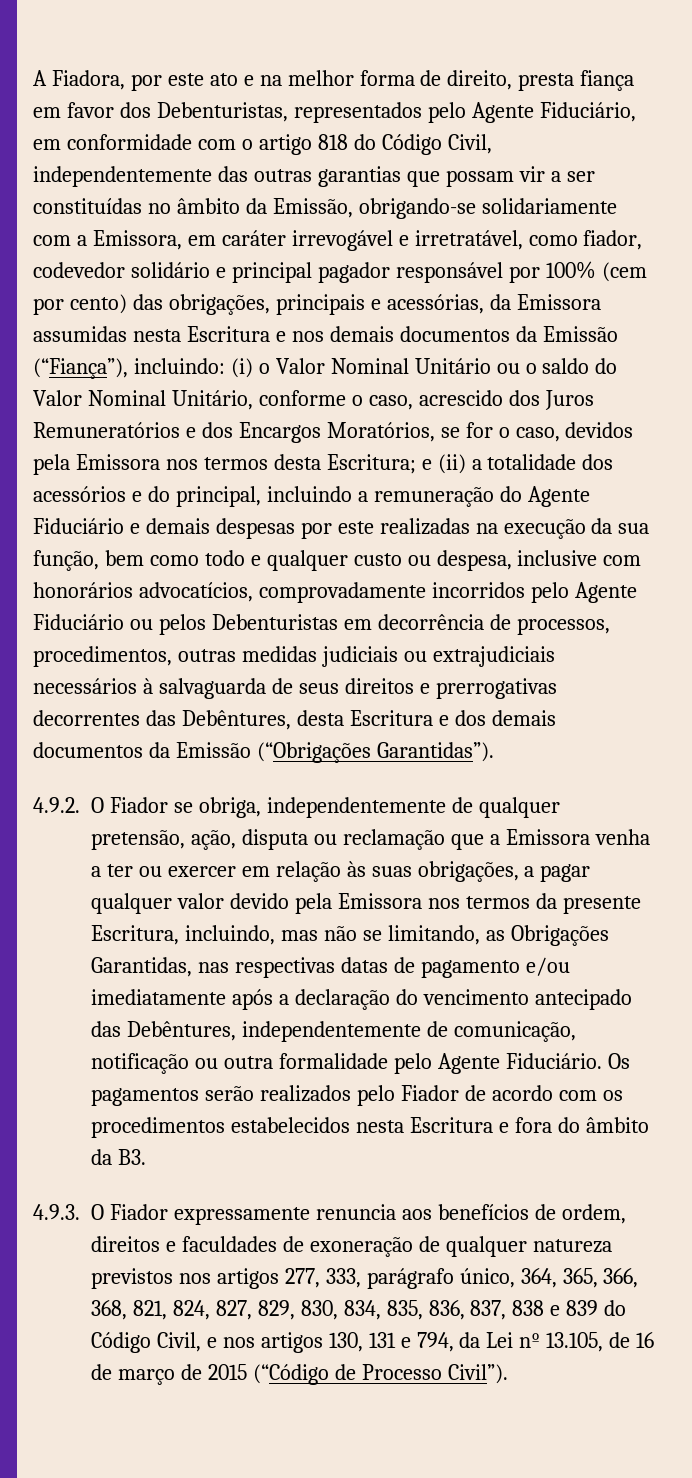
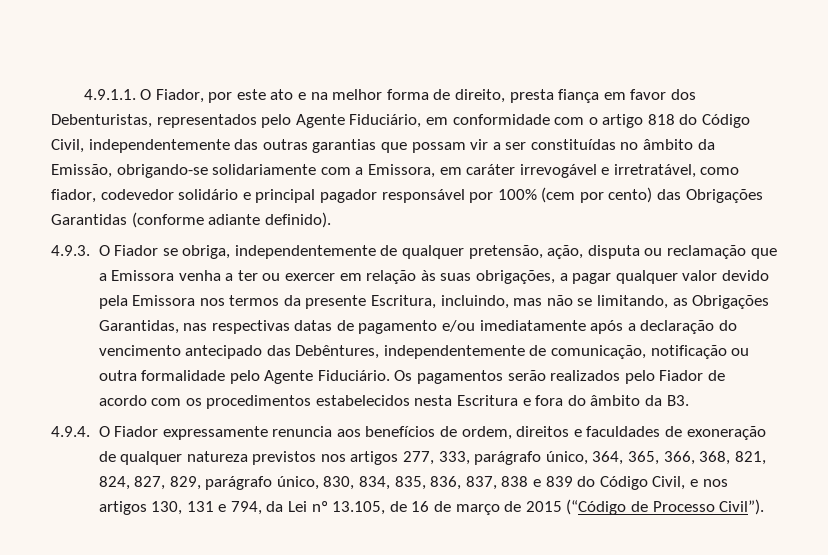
[33,70,125,90] A Fiadora, -> [83,89,204,103] 4.9.1.1. O Fiador,
[168,294,601,315] [33,326,618,342] [33,358,618,379] [33,390,594,410] [33,422,634,443] [33,454,614,475] [33,486,590,507] [33,518,650,539] [33,550,642,571] [33,582,637,603] [33,614,610,635] [33,646,555,667] [33,678,557,699] [33,710,556,730] [33,742,494,763] [33,797,80,813] obrigações, principais e acessórias, da Emissora assumidas nesta Escritura e nos demais documentos da Emissão (“Fiança”), incluindo: (i) o Valor Nominal Unitário ou o saldo do Valor Nominal Unitário, conforme o caso, acrescido dos Juros Remuneratórios e dos Encargos Moratórios, se for o caso, devidos pela Emissora nos termos desta Escritura; e (ii) a totalidade dos acessórios e do principal, incluindo a remuneração do Agente Fiduciário e demais despesas por este realizadas na execução da sua função, bem como todo e qualquer custo ou despesa, inclusive com honorários advocatícios, comprovadamente incorridos pelo Agente Fiduciário ou pelos Debenturistas em decorrência de processos, procedimentos, outras medidas judiciais ou extrajudiciais necessários à salvaguarda de seus direitos e prerrogativas decorrentes das Debêntures, desta Escritura e dos demais documentos da Emissão (“Obrigações Garantidas”). // 4.9.2. -> [685,189,763,203] [51,212,331,228] [51,245,90,256] Obrigações Garantidas (conforme adiante definido). // 4.9.3.
[33,1204,80,1220] 4.9.3. -> [51,426,90,437] 4.9.4.
(295, 1310) none -> [205,476,319,490] parágrafo único,

